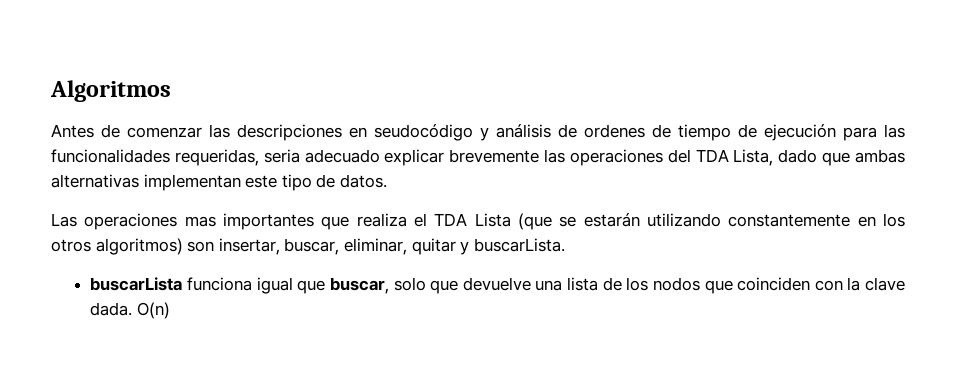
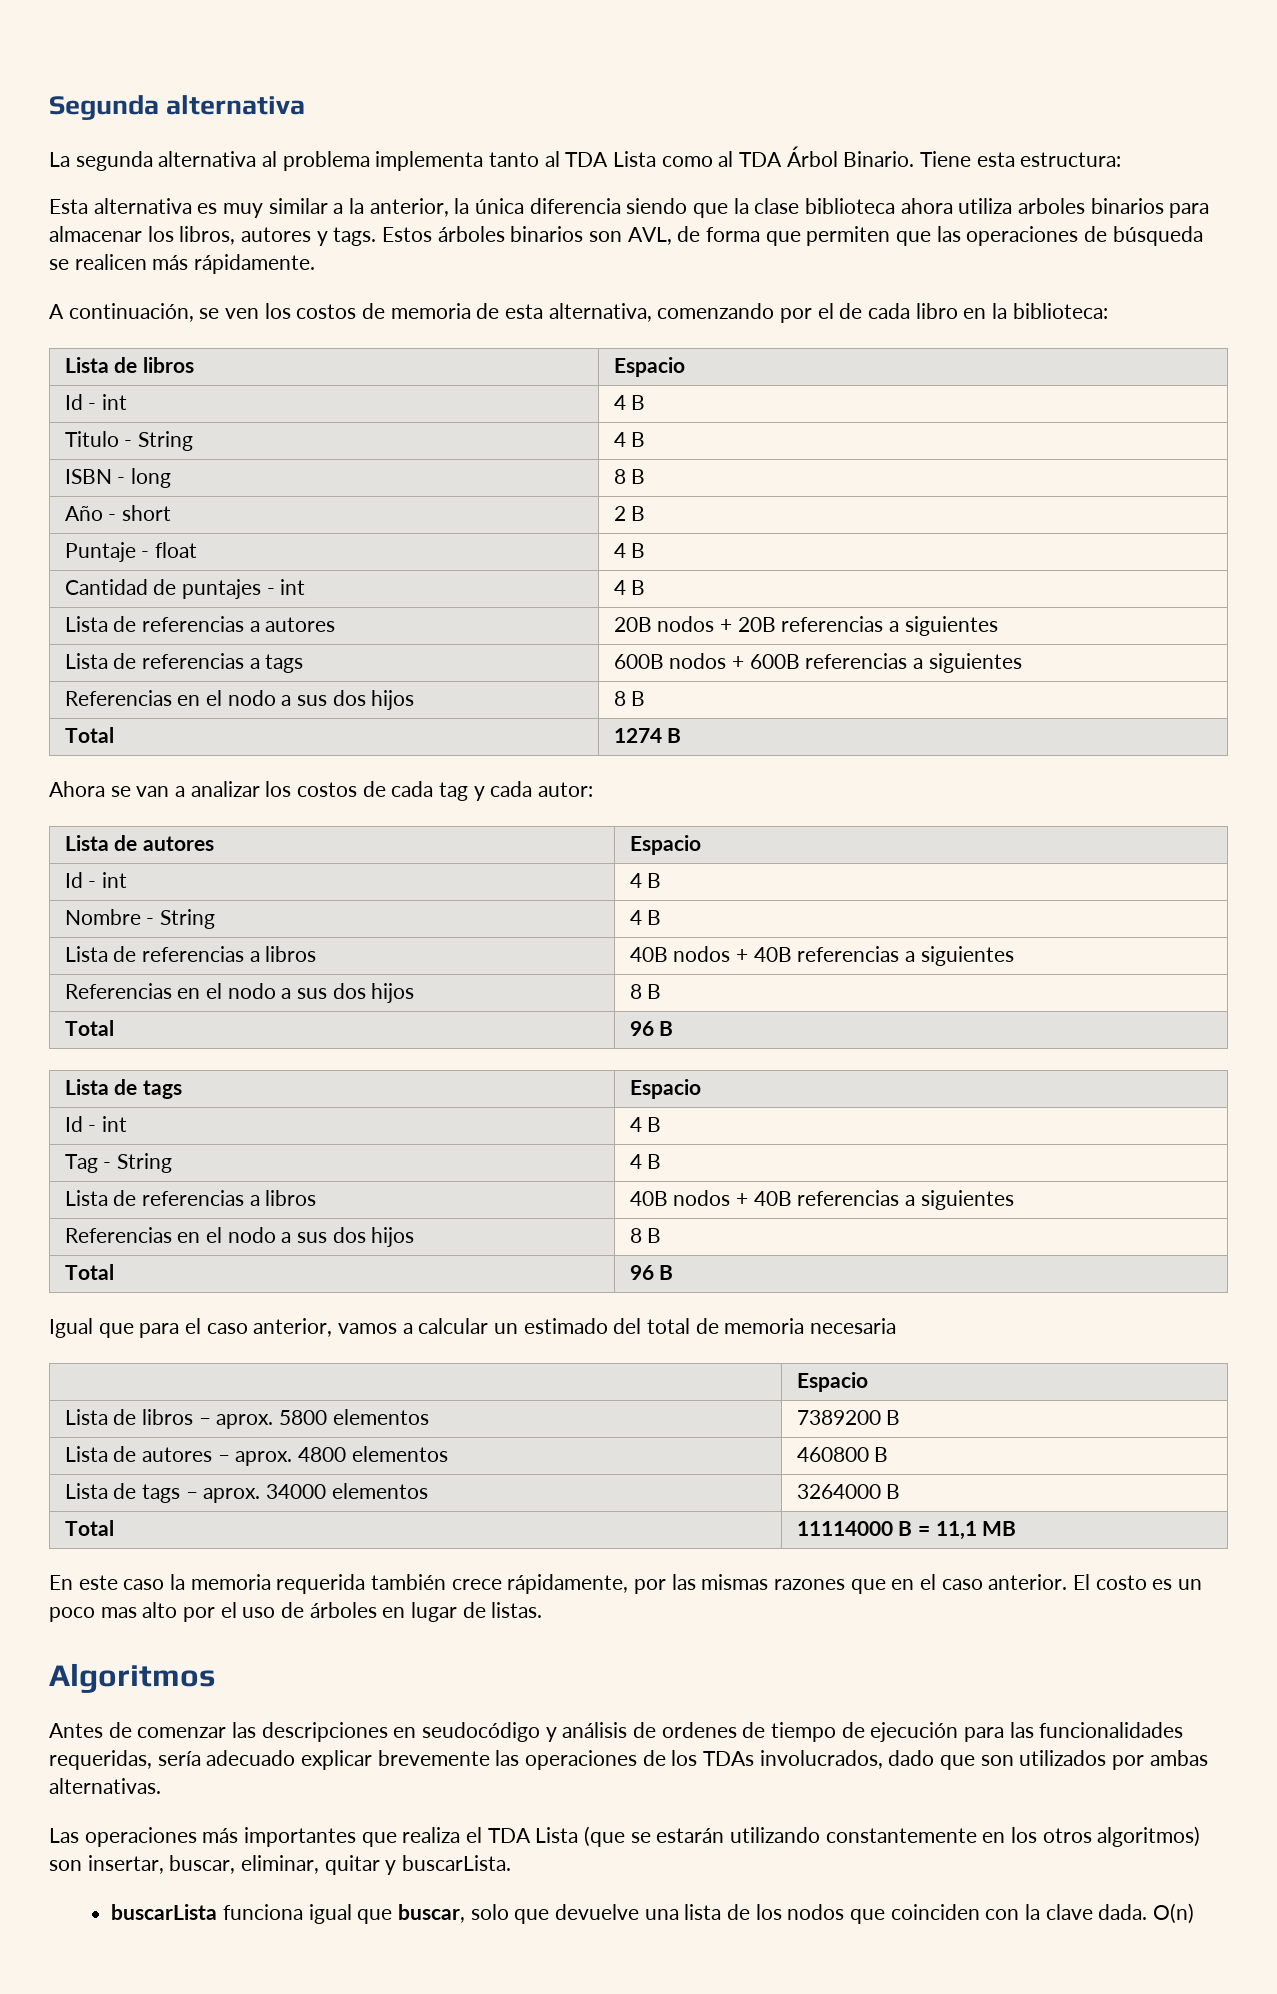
(50, 91) none -> [49,95,306,120] [49,146,1122,171] [49,198,1210,218] [49,226,1203,246] [49,254,316,274] [49,303,1108,323] [64,357,195,373] [613,357,685,377] [64,394,128,410] [613,395,646,410] [64,431,194,451] [613,432,646,447] [64,468,172,488] [613,469,646,484] [64,505,172,521] [613,506,646,521] [64,542,198,562] [613,543,646,558] [64,579,306,599] [613,580,646,595] [64,616,336,632] [613,616,998,636] [64,653,304,673] [613,653,1022,673] [64,690,415,710] [613,691,646,706] [64,727,114,743] [613,728,682,743] [49,781,594,801] [64,835,215,851] [629,835,701,855] [64,872,128,888] [629,873,662,888] [64,909,216,929] [629,910,662,925] [64,946,317,962] [629,946,1014,966] [64,983,415,1003] [629,984,662,999] [64,1020,114,1036] [629,1021,674,1036] [64,1079,183,1099] [629,1079,701,1099] [64,1116,128,1132] [629,1117,662,1132] [64,1153,173,1173] [629,1154,662,1169] [64,1190,317,1206] [629,1190,1014,1210] [64,1227,415,1247] [629,1228,662,1243] [64,1264,114,1280] [629,1265,674,1280] [49,1318,897,1338] [796,1372,868,1392] [64,1409,429,1429] [796,1410,901,1425] [64,1446,448,1466] [796,1447,889,1462] [64,1483,428,1503] [796,1484,901,1499] [64,1520,114,1536] [796,1521,1017,1540] [49,1574,1203,1594] [49,1602,543,1622] Segunda alternativa // La segunda alternativa al problema implementa tanto al TDA Lista como al TDA Árbol Binario. Tiene esta estructura: // Esta alternativa es muy similar a la anterior, la única diferencia siendo que la clase biblioteca ahora utiliza arboles binarios para almacenar los libros, autores y tags. Estos árboles binarios son AVL, de forma que permiten que las operaciones de búsqueda se realicen más rápidamente. // A continuación, se ven los costos de memoria de esta alternativa, comenzando por el de cada libro en la biblioteca: // Lista de libros | Espacio // Id - int | 4 B // Titulo - String | 4 B // ISBN - long | 8 B // Año - short | 2 B // Puntaje - float | 4 B // Cantidad de puntajes - int | 4 B // Lista de referencias a autores | 20B nodos + 20B referencias a siguientes // Lista de referencias a tags | 600B nodos + 600B referencias a siguientes // Referencias en el nodo a sus dos hijos | 8 B // Total | 1274 B // Ahora se van a analizar los costos de cada tag y cada autor: // Lista de autores | Espacio // Id - int | 4 B // Nombre - String | 4 B // Lista de referencias a libros | 40B nodos + 40B referencias a siguientes // Referencias en el nodo a sus dos hijos | 8 B // Total | 96 B // Lista de tags | Espacio // Id - int | 4 B // Tag - String | 4 B // Lista de referencias a libros | 40B nodos + 40B referencias a siguientes // Referencias en el nodo a sus dos hijos | 8 B // Total | 96 B // Igual que para el caso anterior, vamos a calcular un estimado del total de memoria necesaria // | Espacio // Lista de libros – aprox. 5800 elementos | 7389200 B // Lista de autores – aprox. 4800 elementos | 460800 B // Lista de tags – aprox. 34000 elementos | 3264000 B // Total | 11114000 B = 11,1 MB // En este caso la memoria requerida también crece rápidamente, por las mismas razones que en el caso anterior. El costo es un poco mas alto por el uso de árboles en lugar de listas. //
[263,149,300,163] seria -> [157,1751,201,1766] sería
[667,149,905,166] [51,174,387,191] del TDA Lista, dado que ambas alternativas implementan este tipo de datos. -> [642,1750,1208,1770] [49,1778,161,1794] de los TDAs involucrados, dado que son utilizados por ambas alternativas.
[184,216,216,227] mas -> [202,1828,239,1843] más

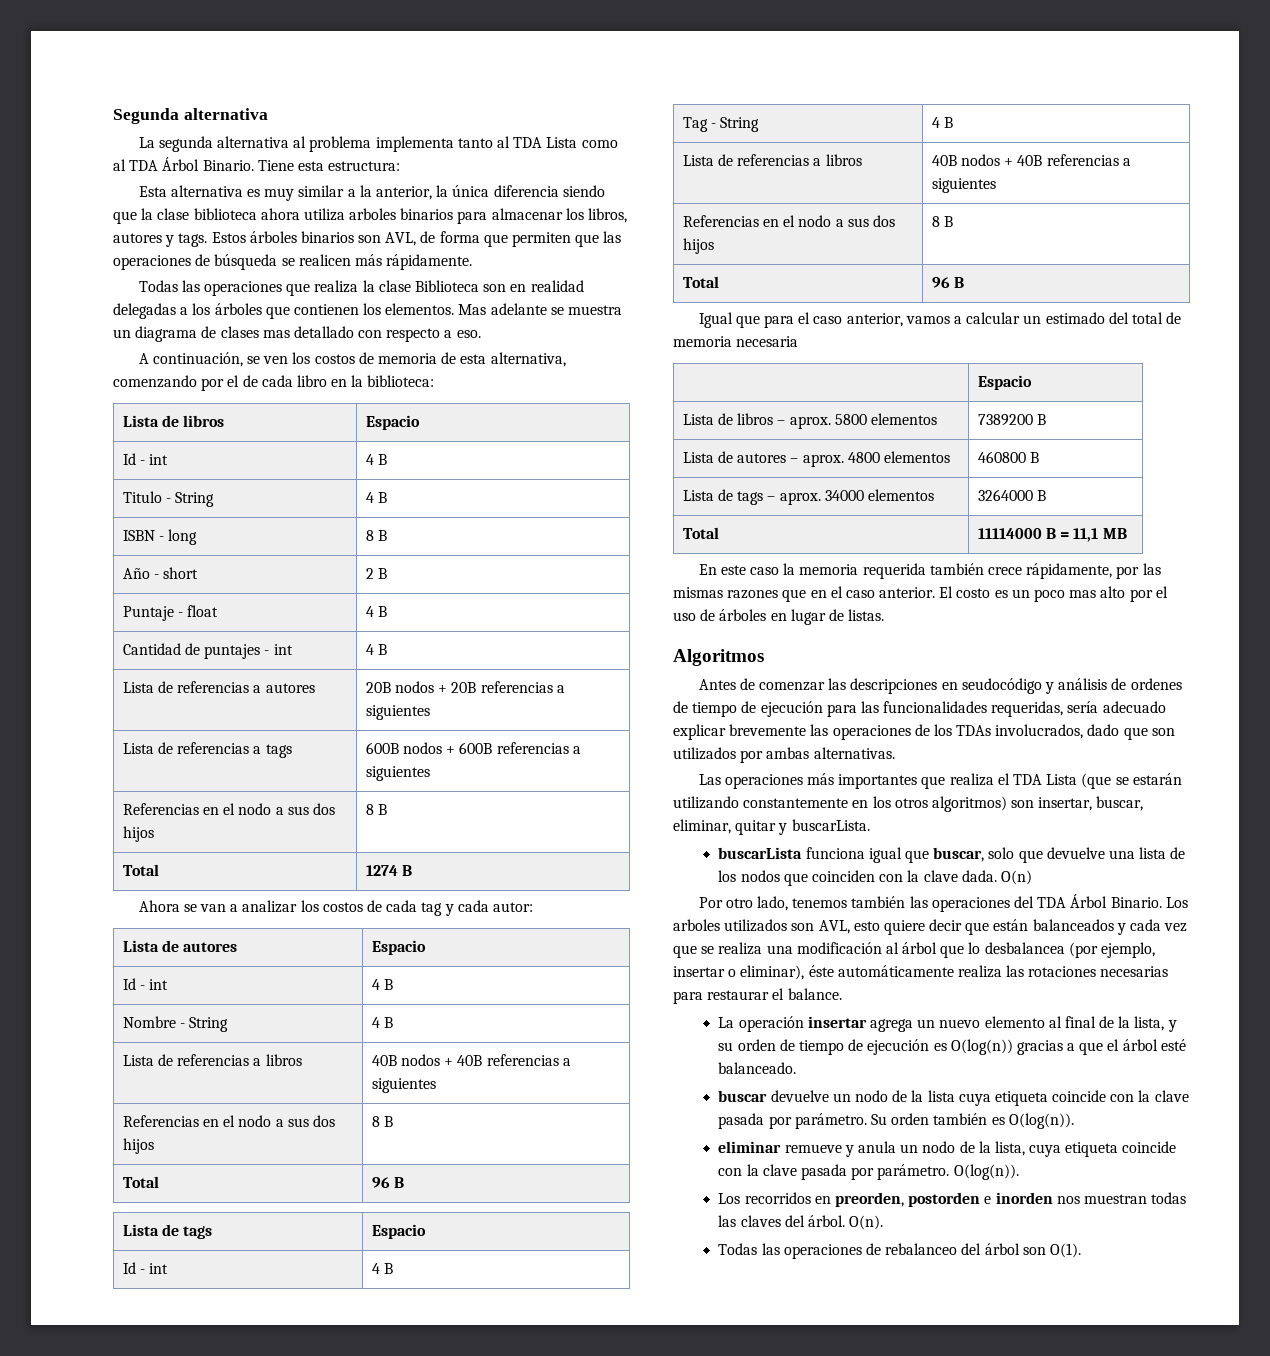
(316, 264) none -> [138,280,584,296] [113,303,623,319] [113,326,481,342] // Todas las operaciones que realiza la clase Biblioteca son en realidad delegadas a los árboles que contienen los elementos. Mas adelante se muestra un diagrama de clases mas detallado con respecto a eso.
(1194, 1913) none -> [698,894,1188,912] [673,919,1188,935] [673,942,1156,958] [673,965,1169,980] [673,988,842,1004] [718,1016,1177,1032] [718,1039,1186,1055] [718,1062,797,1074] [718,1090,1189,1106] [718,1113,1074,1129] [718,1141,1177,1157] [718,1164,1019,1180] [718,1192,1187,1207] [718,1215,884,1230] [718,1243,1081,1259] // Por otro lado, tenemos también las operaciones del TDA Árbol Binario. Los arboles utilizados son AVL, esto quiere decir que están balanceados y cada vez que se realiza una modificación al árbol que lo desbalancea (por ejemplo, insertar o eliminar), éste automáticamente realiza las rotaciones necesarias para restaurar el balance. // La operación insertar agrega un nuevo elemento al final de la lista, y su orden de tiempo de ejecución es O(log(n)) gracias a que el árbol esté balanceado. // buscar devuelve un nodo de la lista cuya etiqueta coincide con la clave pasada por parámetro. Su orden también es O(log(n)). // eliminar remueve y anula un nodo de la lista, cuya etiqueta coincide con la clave pasada por parámetro. O(log(n)). // Los recorridos en preorden, postorden e inorden nos muestran todas las claves del árbol. O(n). // Todas las operaciones de rebalanceo del árbol son O(1).

